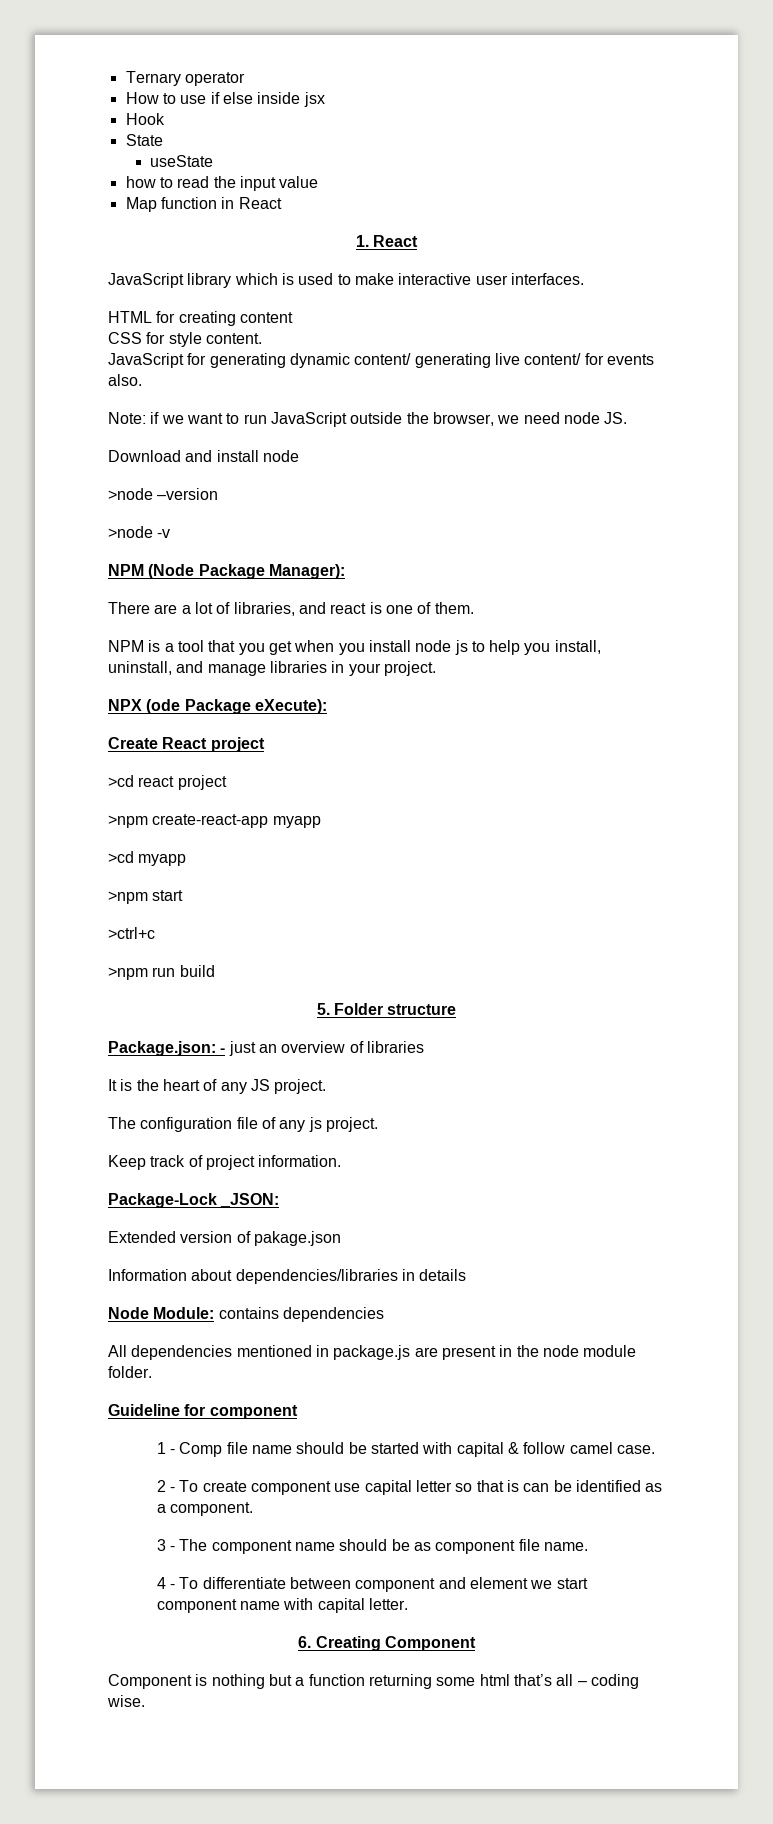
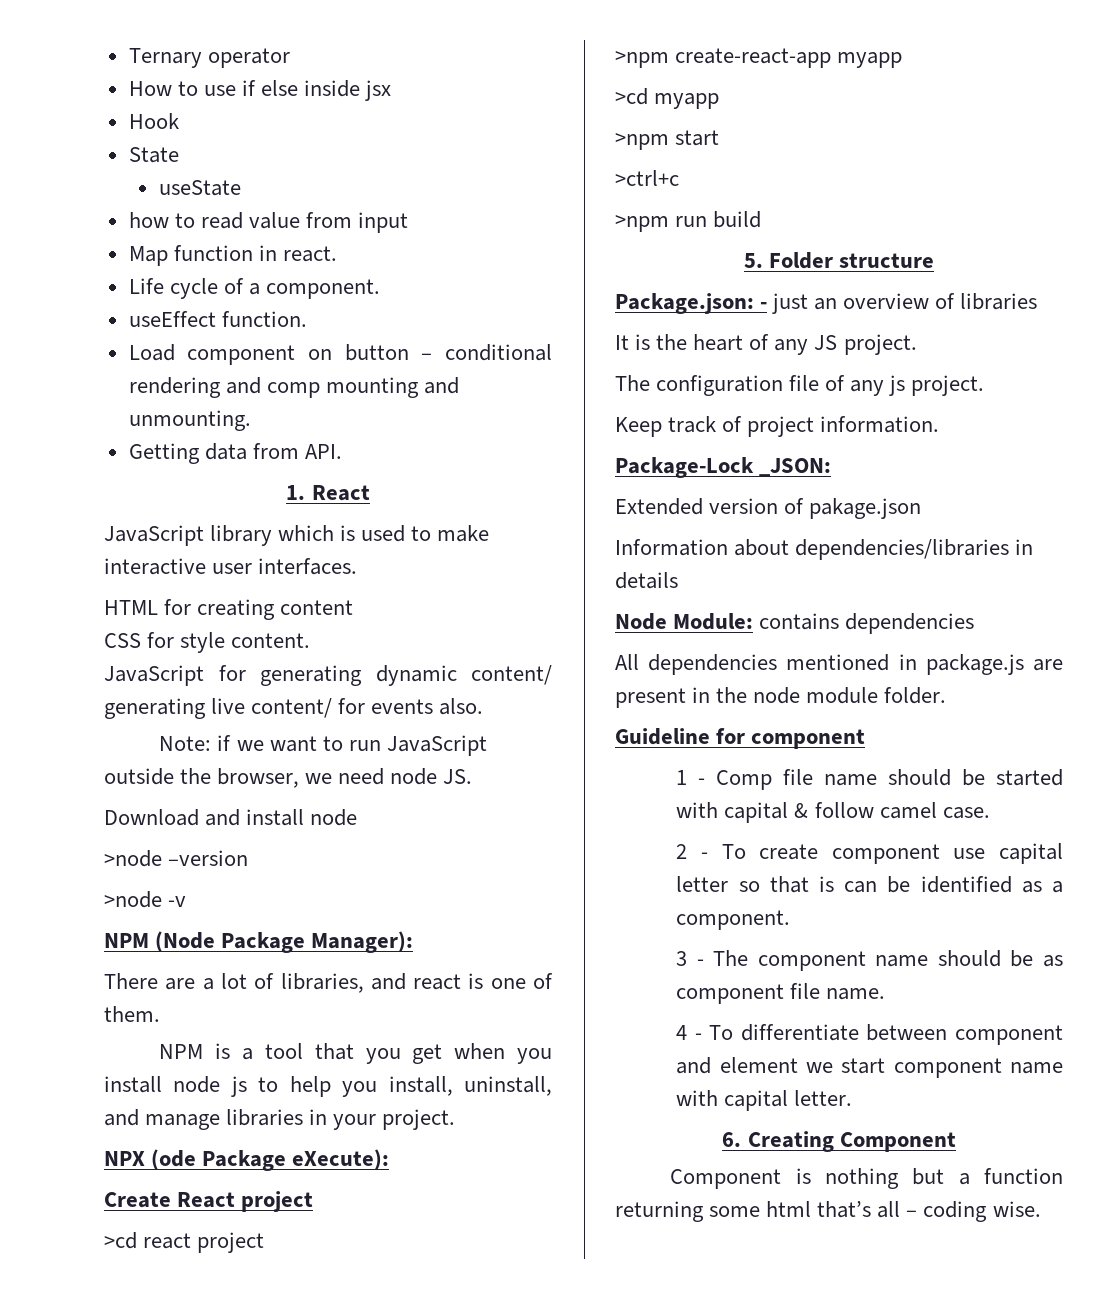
[213,176,236,188] the -> [248,212,353,229] value from
[279,176,319,188] value -> (409, 222) none
[238,197,282,209] React -> [282,246,337,262] [128,278,381,299] [128,311,307,327] [128,344,552,365] [128,377,460,398] [128,410,251,431] [128,443,342,464] react. // Life cycle of a component. // useEffect function. // Load component on button – conditional rendering and comp mounting and unmounting. // Getting data from API.

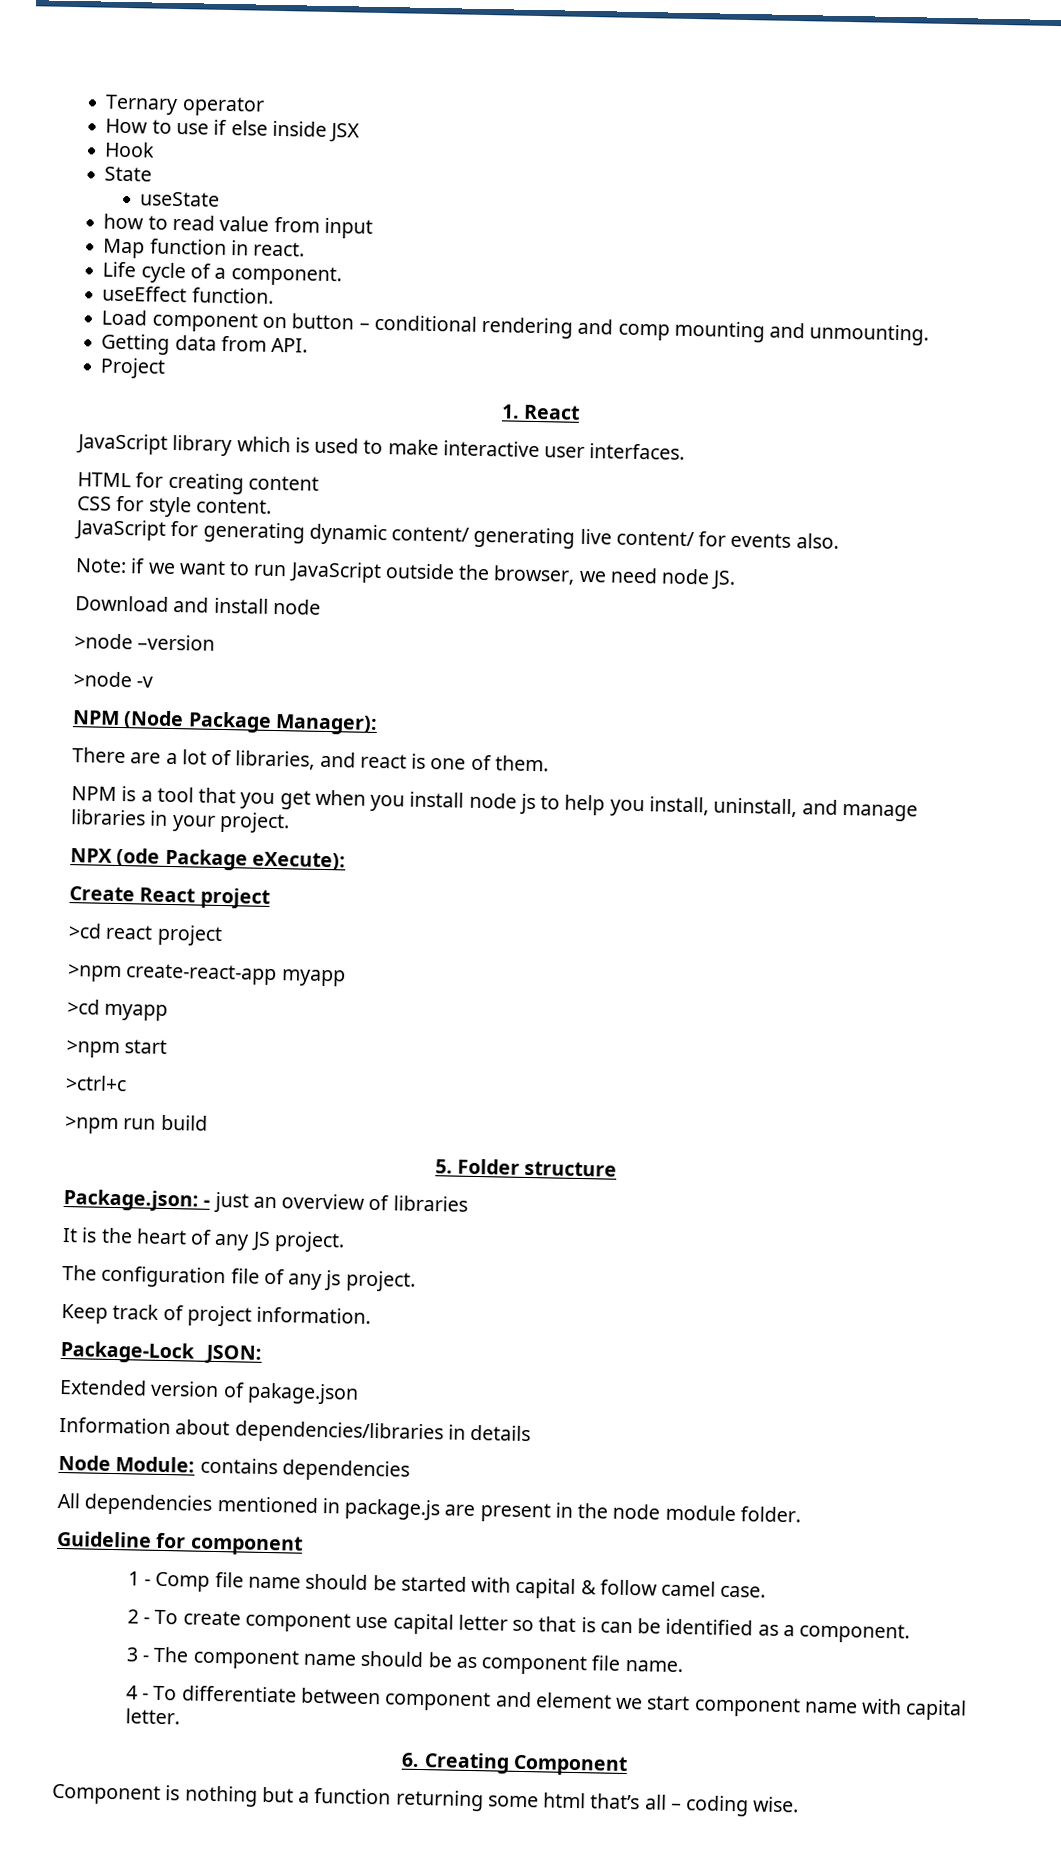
[365,80,392,101] jsx -> [329,122,361,143] JSX
(342, 451) none -> [100,357,167,379] // Project

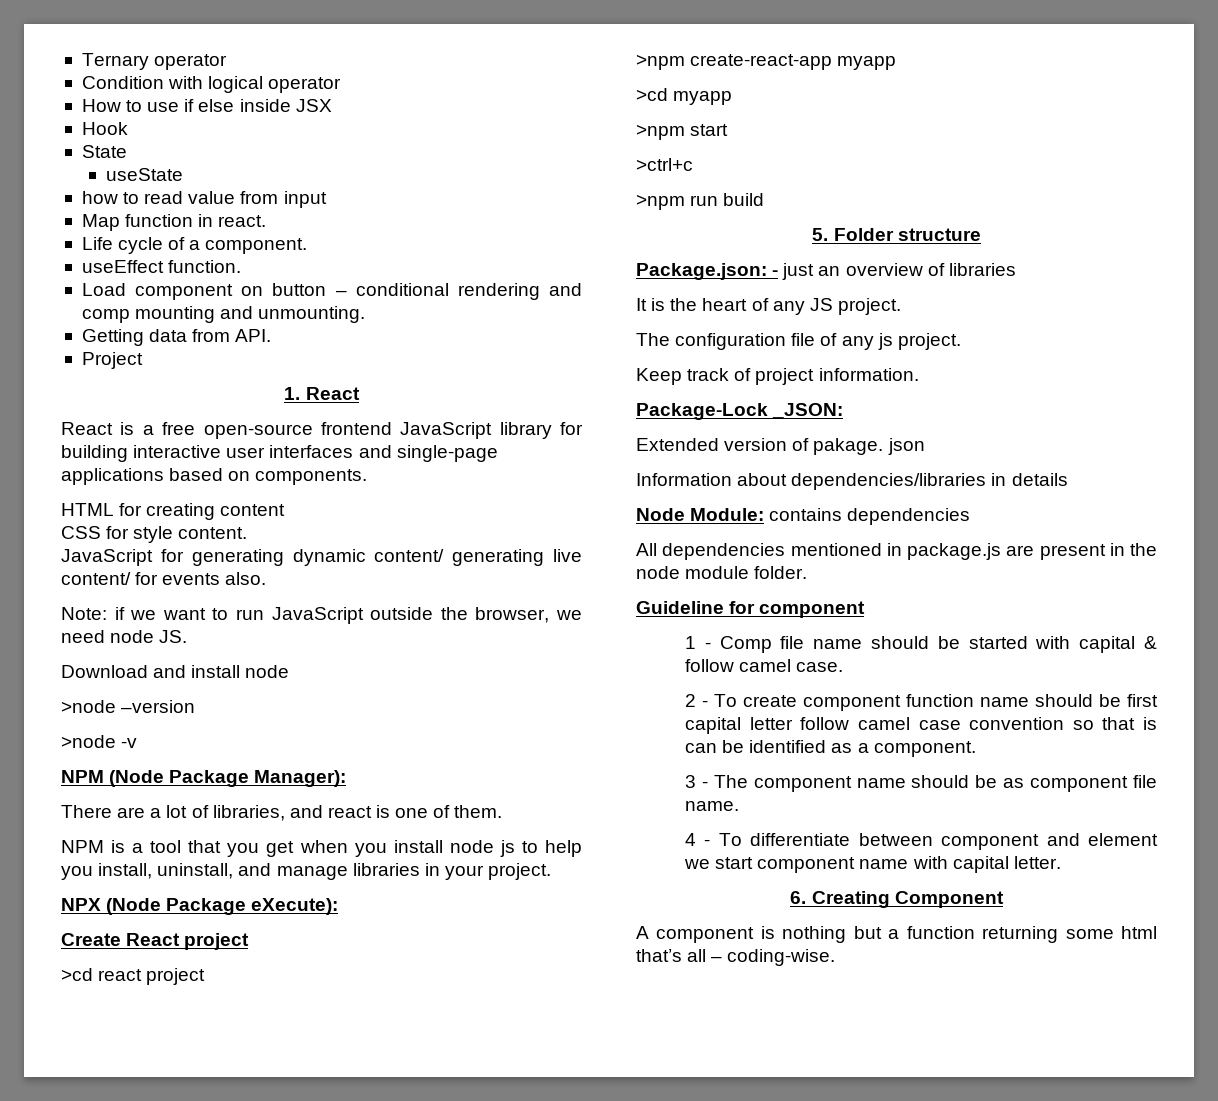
(265, 106) none -> [81,76,342,93] // Condition with logical operator
[76,433,686,460] JavaScript library which is used to make interactive user interfaces. -> [61,422,583,439] [61,445,498,462] [61,468,368,485] React is a free open-source frontend JavaScript library for building interactive user interfaces and single-page applications based on components.
[116,847,161,867] (ode -> [106,898,162,915] (Node
[246,1382,359,1405] pakage.json -> [813,438,925,455] pakage. json
[355,1613,508,1635] use capital letter -> [905,694,1158,707] [684,717,1065,734] function name should be first capital letter follow camel case convention
[52,1783,161,1805] Component -> [636,926,755,943] A component
[685,1795,800,1817] coding wise. -> [727,949,836,966] coding-wise.

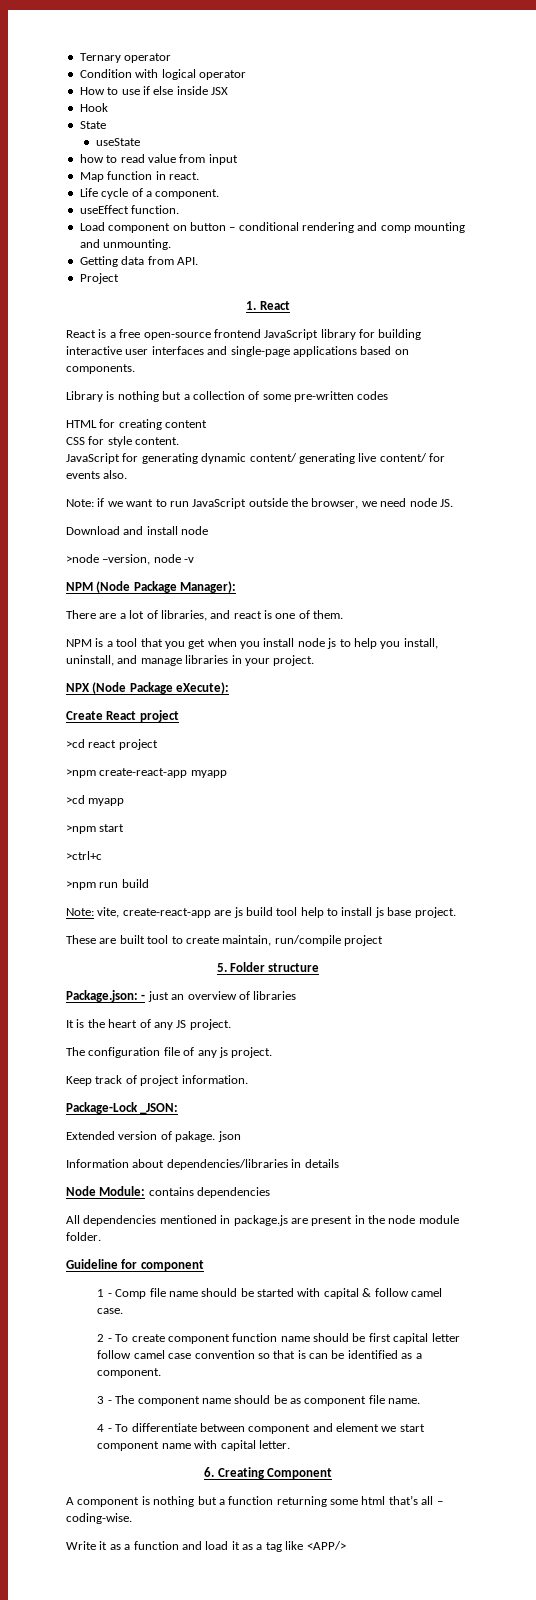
(368, 477) none -> [66,391,389,402] // Library is nothing but a collection of some pre-written codes
[121,700,196,713] [61,735,116,748] –version // >node -> [102,554,181,565] –version, node
(765, 199) none -> [66,907,456,918] [66,935,383,946] // Note: vite, create-react-app are js build tool help to install js base project. // These are built tool to create maintain, run/compile project
(836, 957) none -> [66,1541,346,1552] // Write it as a function and load it as a tag like <APP/>

